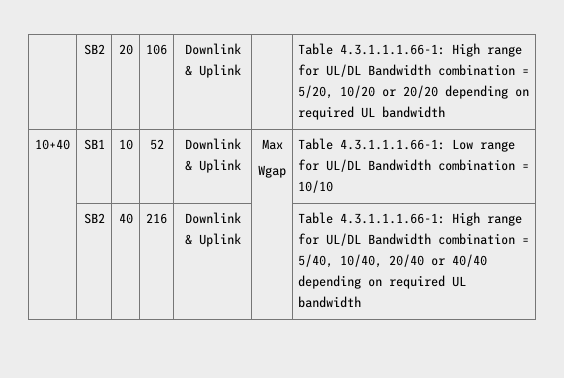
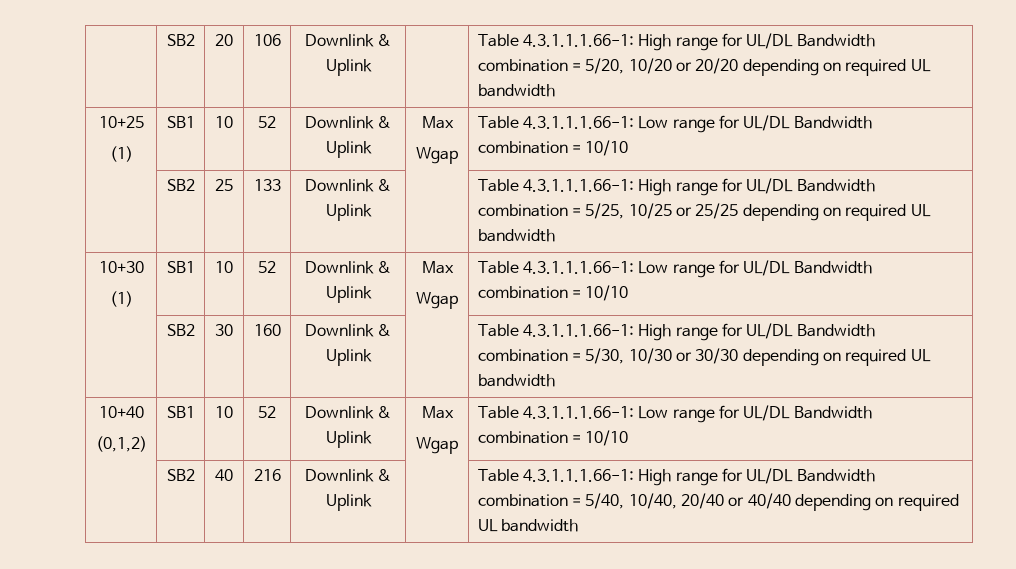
(446, 112) none -> [98,116,144,128] [109,146,133,162] [166,116,195,128] [215,116,233,128] [258,116,276,128] [304,116,392,129] [325,141,372,158] [421,116,454,129] [416,147,458,164] [477,115,872,133] [477,140,629,156] [166,179,195,191] [215,179,233,191] [253,179,281,191] [304,179,392,192] [325,204,372,221] [477,178,875,196] [477,203,931,221] [477,229,555,242] [98,261,144,273] [109,291,133,307] [166,261,195,273] [215,261,233,273] [258,261,276,273] [304,261,392,274] [325,286,372,303] [421,261,454,274] [416,292,458,309] [477,260,872,278] [477,285,629,301] [166,324,195,336] [215,324,233,336] [253,324,281,336] [304,324,392,337] [325,349,372,366] [477,323,875,341] [477,348,931,366] [477,374,555,387] // 10+25 // (1) | SB1 | 10 | 52 | Downlink & Uplink | Max // Wgap | Table 4.3.1.1.1.66-1: Low range for UL/DL Bandwidth combination = 10/10 // | SB2 | 25 | 133 | Downlink & Uplink | | Table 4.3.1.1.1.66-1: High range for UL/DL Bandwidth combination = 5/25, 10/25 or 25/25 depending on required UL bandwidth // 10+30 // (1) | SB1 | 10 | 52 | Downlink & Uplink | Max // Wgap | Table 4.3.1.1.1.66-1: Low range for UL/DL Bandwidth combination = 10/10 // | SB2 | 30 | 160 | Downlink & Uplink | | Table 4.3.1.1.1.66-1: High range for UL/DL Bandwidth combination = 5/30, 10/30 or 30/30 depending on required UL bandwidth
(70, 144) none -> [95,436,147,452] // (0,1,2)

